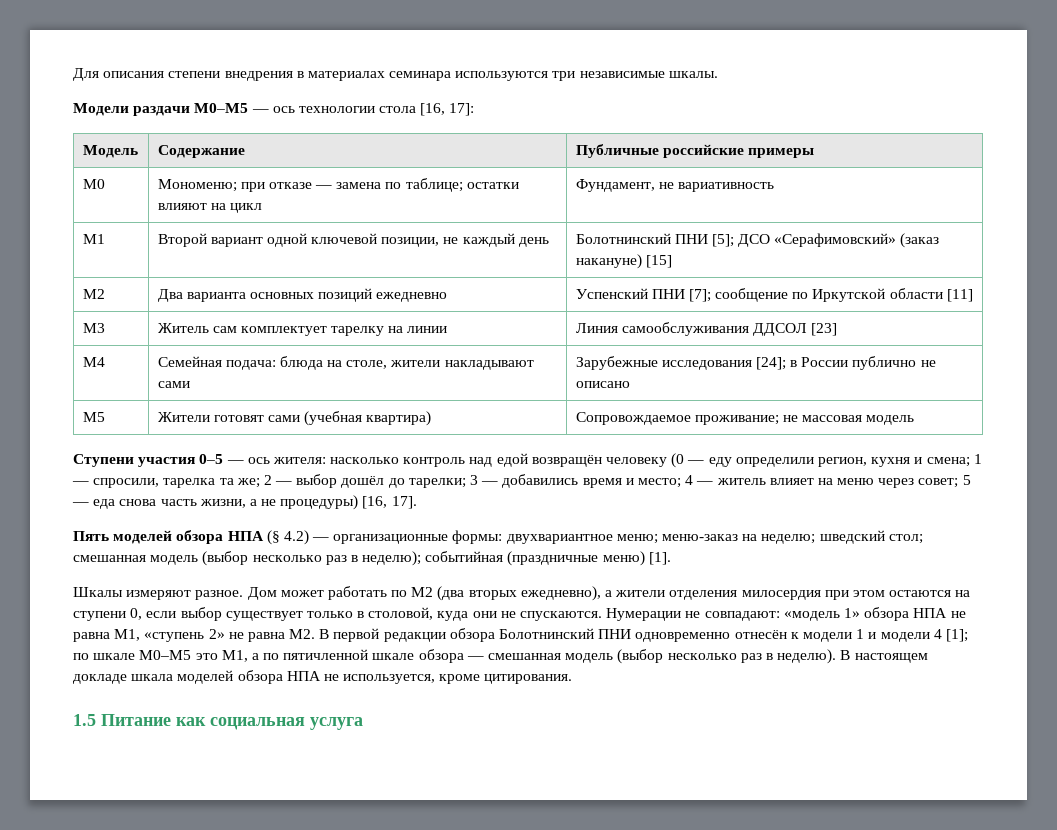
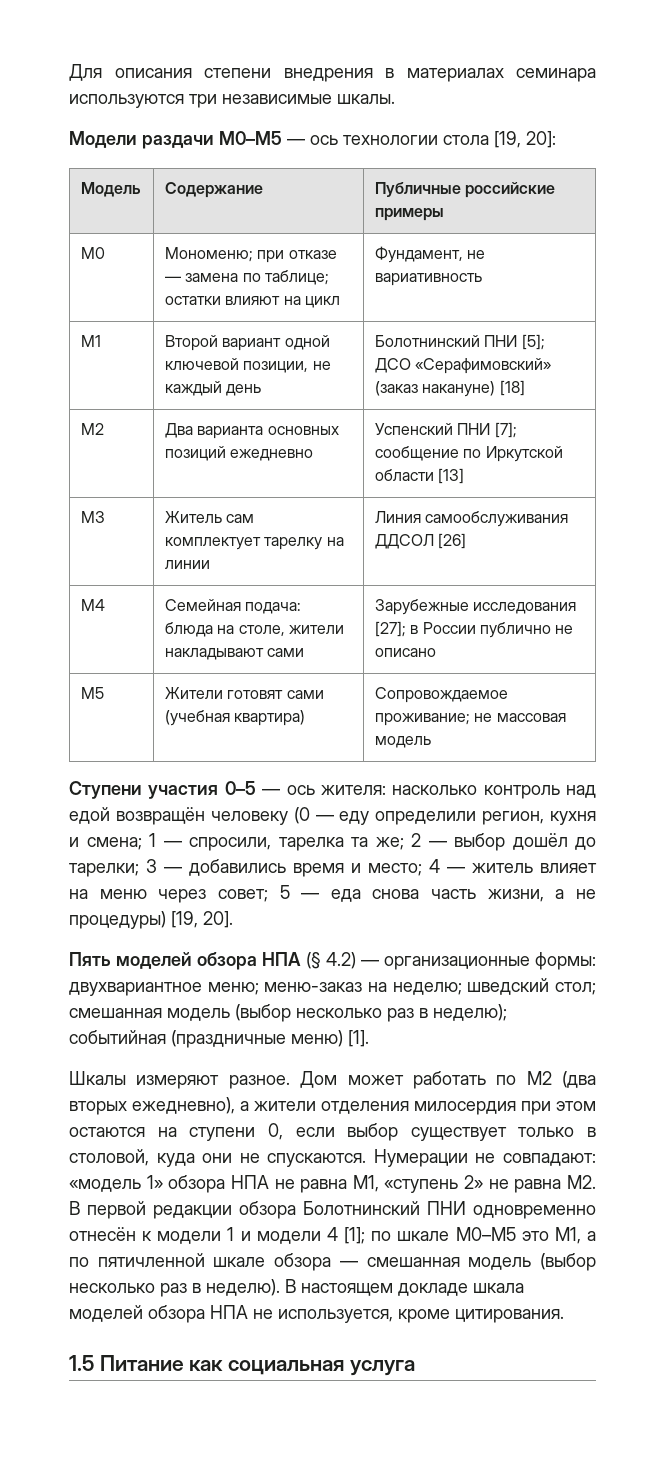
[420,103,475,116] [16, 17]: -> [494,131,556,148] [19, 20]:
[645,255,672,268] [15] -> [499,380,525,396] [18]
[946,289,973,302] [11] -> [438,468,465,484] [13]
[811,323,838,336] [23] -> [438,533,467,549] [26]
[755,357,786,370] [24]; -> [374,621,406,637] [27];
[362,496,417,509] [16, 17]. -> [171,911,233,928] [19, 20].

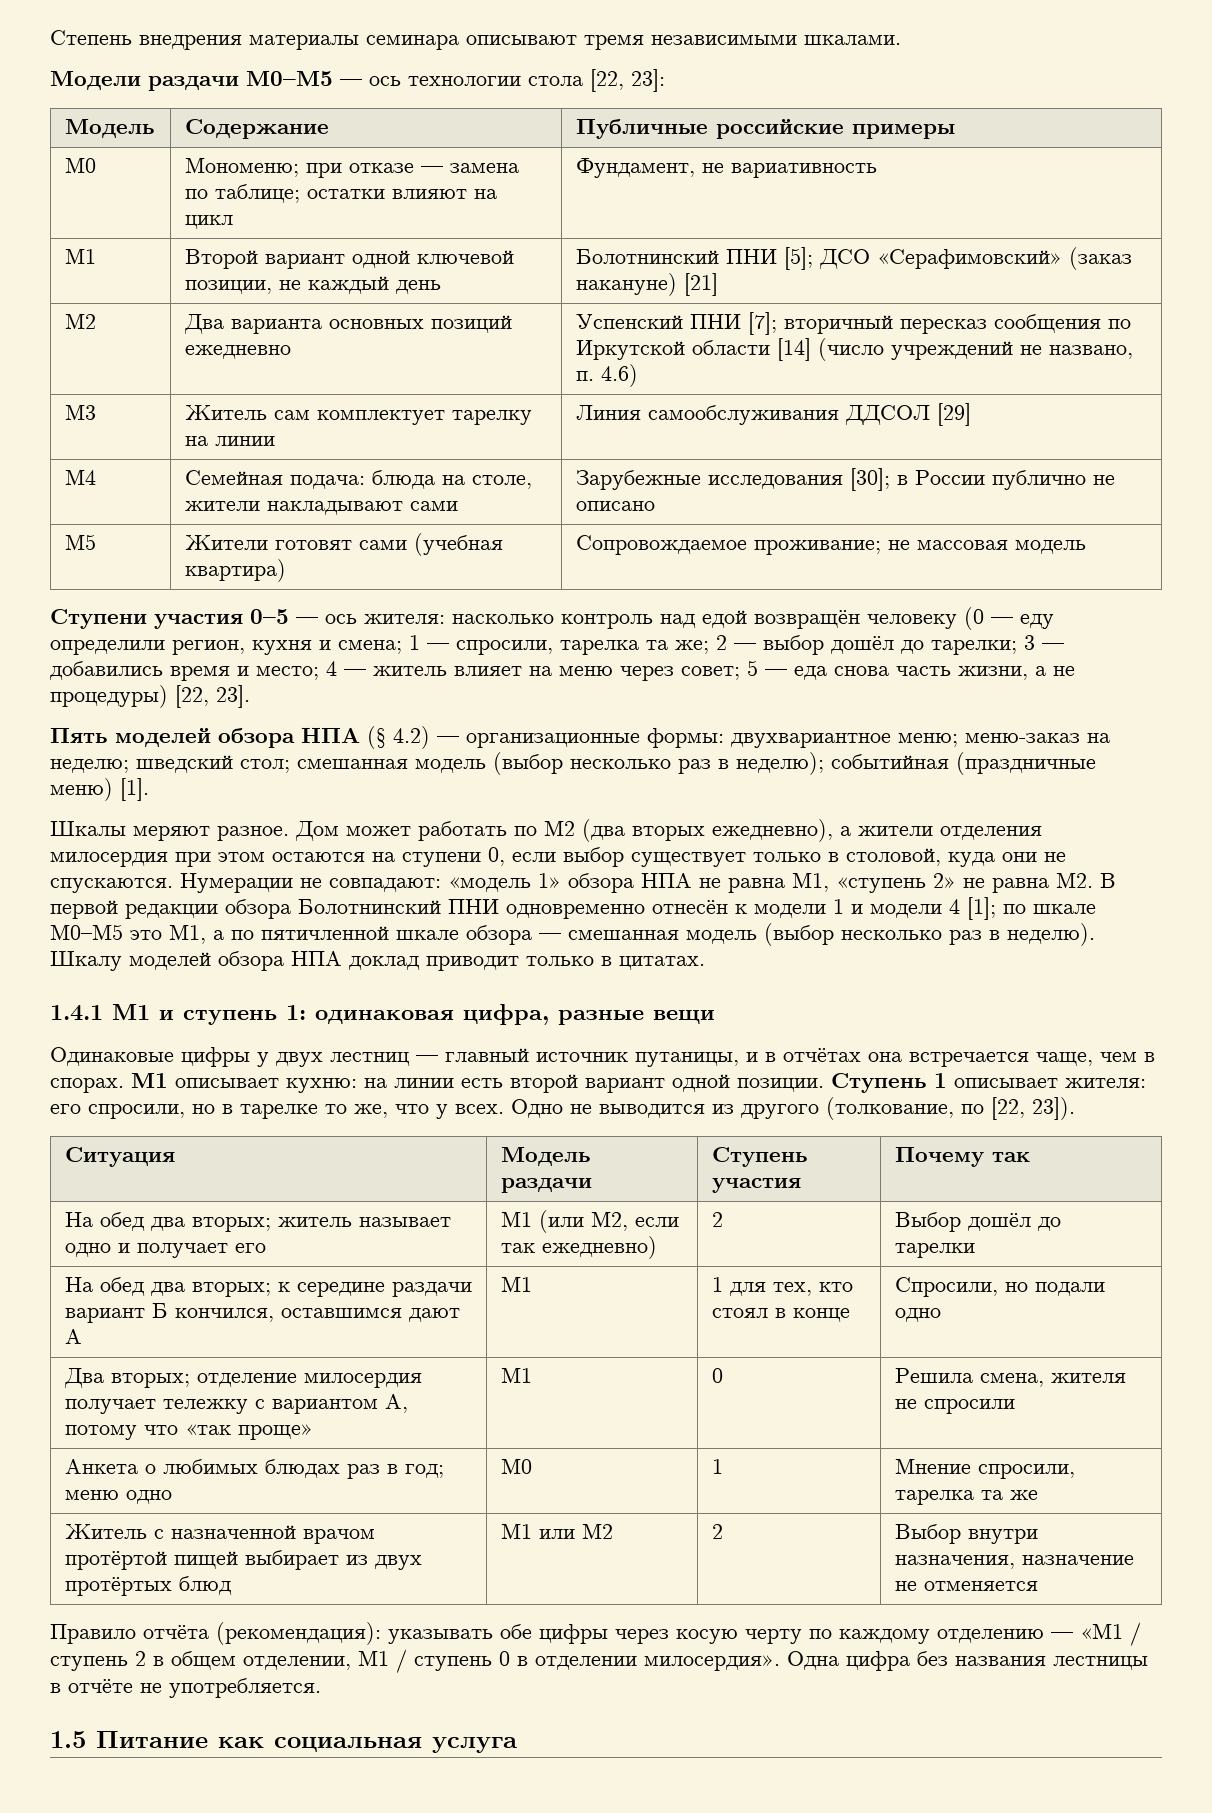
[69,64,596,82] [69,94,395,108] Для описания степени внедрения в материалах семинара используются три независимые шкалы. -> [50,30,901,50] Степень внедрения материалы семинара описывают тремя независимыми шкалами.
[494,131,556,148] [19, 20]: -> [590,69,665,92] [22, 23]:
[499,380,525,396] [18] -> [683,273,718,296] [21]
[374,446,563,462] [374,468,465,484] сообщение по Иркутской области [13] -> [783,314,1131,334] [575,338,1133,361] [575,364,638,387] вторичный пересказ сообщения по Иркутской области [14] (число учреждений не названо, п. 4.6)
[438,533,467,549] [26] -> [936,403,971,426] [29]
[374,621,406,637] [27]; -> [849,468,890,491] [30];
[171,911,233,928] [19, 20]. -> [175,685,250,708] [22, 23].
[136,1075,220,1089] измеряют -> [133,826,210,841] меряют
[285,1279,524,1296] [69,1305,564,1323] В настоящем докладе шкала моделей обзора НПА не используется, кроме цитирования. -> [50,951,705,971] [50,1004,715,1025] [50,1047,1155,1067] [50,1073,1146,1093] [50,1097,1075,1120] [64,1147,175,1167] [500,1147,591,1166] [500,1178,592,1193] [711,1147,808,1167] [711,1178,801,1193] [894,1147,1030,1167] [64,1212,451,1232] [64,1243,266,1258] [500,1210,679,1233] [500,1236,657,1259] [711,1212,723,1227] [894,1212,1061,1232] [894,1243,975,1258] [64,1277,472,1297] [64,1303,460,1323] [64,1329,82,1344] [500,1276,532,1292] [711,1277,853,1296] [711,1308,850,1322] [894,1277,1105,1297] [894,1308,941,1322] [63,1368,422,1388] [64,1394,408,1414] [64,1424,313,1440] [500,1367,532,1383] [711,1368,723,1383] [894,1368,1126,1387] [894,1399,1015,1414] [64,1459,444,1479] [64,1490,172,1504] [500,1458,532,1474] [711,1459,723,1474] [894,1458,1075,1479] [894,1490,1038,1505] [64,1524,375,1544] [64,1550,422,1570] [64,1576,232,1596] [500,1523,613,1539] [711,1524,723,1539] [894,1524,1038,1544] [894,1555,1134,1569] [894,1581,1038,1591] [50,1622,1141,1646] [50,1649,1148,1673] [50,1678,321,1698] Шкалу моделей обзора НПА доклад приводит только в цитатах. // 1.4.1 М1 и ступень 1: одинаковая цифра, разные вещи // Одинаковые цифры у двух лестниц — главный источник путаницы, и в отчётах она встречается чаще, чем в спорах. М1 описывает кухню: на линии есть второй вариант одной позиции. Ступень 1 описывает жителя: его спросили, но в тарелке то же, что у всех. Одно не выводится из другого (толкование, по [22, 23]). // Ситуация | Модель раздачи | Ступень участия | Почему так // На обед два вторых; житель называет одно и получает его | М1 (или М2, если так ежедневно) | 2 | Выбор дошёл до тарелки // На обед два вторых; к середине раздачи вариант Б кончился, оставшимся дают А | М1 | 1 для тех, кто стоял в конце | Спросили, но подали одно // Два вторых; отделение милосердия получает тележку с вариантом А, потому что «так проще» | М1 | 0 | Решила смена, жителя не спросили // Анкета о любимых блюдах раз в год; меню одно | М0 | 1 | Мнение спросили, тарелка та же // Житель с назначенной врачом протёртой пищей выбирает из двух протёртых блюд | М1 или М2 | 2 | Выбор внутри назначения, назначение не отменяется // Правило отчёта (рекомендация): указывать обе цифры через косую черту по каждому отделению — «М1 / ступень 2 в общем отделении, М1 / ступень 0 в отделении милосердия». Одна цифра без названия лестницы в отчёте не употребляется.

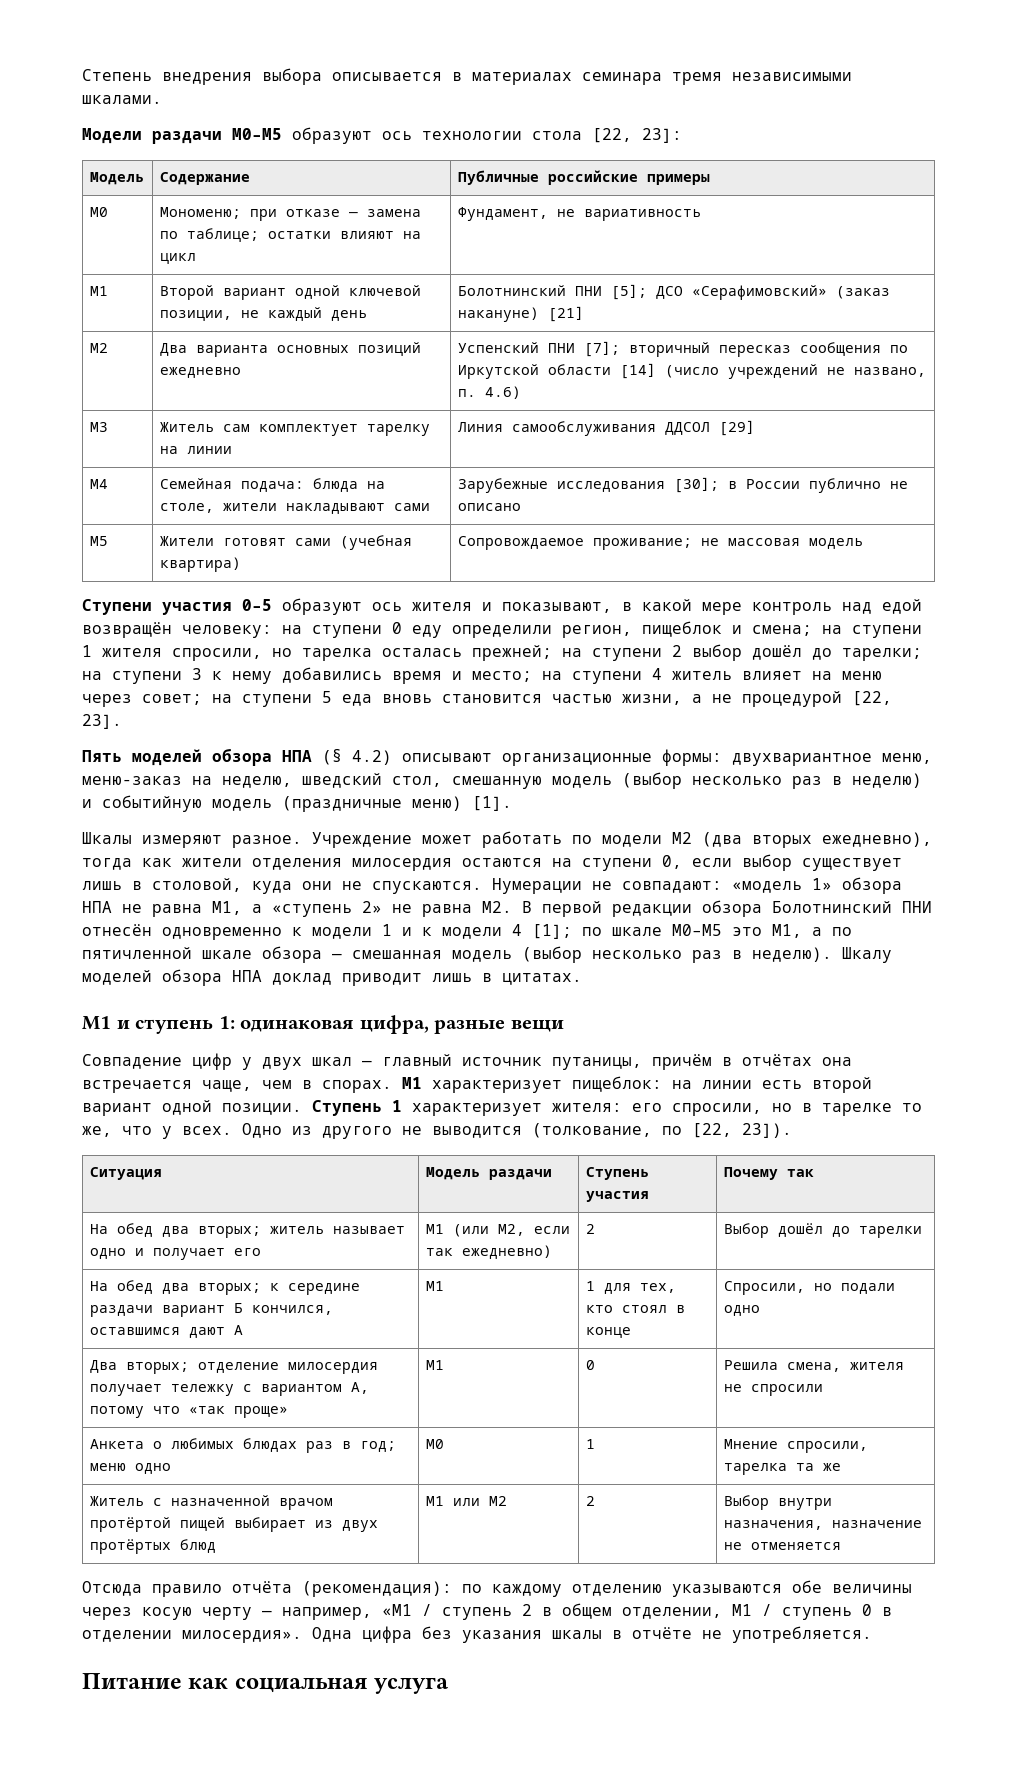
[249,35,577,50] материалы семинара описывают -> [262,68,662,85] выбора описывается в материалах семинара
[340,79,362,86] — -> [292,127,372,144] образуют
[296,607,1013,630] — ось жителя: насколько контроль над едой возвращён человеку (0 — -> [282,598,922,615] [82,622,402,638] образуют ось жителя и показывают, в какой мере контроль над едой возвращён человеку: на ступени 0
[252,640,312,655] кухня -> [642,621,722,637] пищеблок
[409,635,1064,655] 1 — спросили, тарелка та же; 2 — выбор дошёл до тарелки; 3 — -> [822,625,922,638] [82,644,922,661] [82,668,272,684] на ступени 1 жителя спросили, но тарелка осталась прежней; на ступени 2 выбор дошёл до тарелки; на ступени 3 к нему
[326,661,366,676] 4 — -> [542,668,662,684] на ступени 4
[747,660,951,680] 5 — еда снова часть -> [212,691,612,707] на ступени 5 еда вновь становится частью
[50,685,168,708] процедуры) -> [742,691,842,707] процедурой
[437,736,459,743] — -> [402,753,492,762] описывают
[898,733,958,747] меню; -> [882,753,932,764] меню,
[50,752,949,775] неделю; шведский стол; смешанная модель (выбор несколько раз в неделю); событийная -> [222,772,922,789] [82,795,272,812] неделю, шведский стол, смешанную модель (выбор несколько раз в неделю) и событийную модель
[133,821,339,841] меряют разное. Дом -> [142,832,412,848] измеряют разное. Учреждение
(537, 831) none -> [602,835,662,847] модели
[840,826,851,836] а -> [82,858,172,870] тогда как
[175,852,265,867] при этом -> (452, 864) none
[753,852,821,862] только -> [82,881,122,890] лишь
(829, 882) none -> [252,904,262,913] а
[506,900,728,919] одновременно отнесён -> [82,924,282,940] отнесён одновременно
(863, 909) none -> [422,927,432,936] к
[526,956,594,966] только -> [432,973,472,982] лишь
[50,1005,103,1021] 1.4.1 -> (582, 979) none
[50,1047,250,1067] Одинаковые цифры -> [82,1053,232,1070] Совпадение цифр
[330,1052,410,1066] лестниц -> [312,1057,352,1066] шкал
[746,1052,758,1062] и -> [652,1054,712,1070] причём
[175,1078,357,1093] описывает кухню: -> [432,1076,662,1093] характеризует пищеблок:
[954,1078,1058,1088] описывает -> [412,1103,542,1116] характеризует
[570,1104,819,1119] не выводится из другого -> [292,1126,522,1139] из другого не выводится
[50,1622,1073,1645] Правило отчёта (рекомендация): указывать обе цифры через косую черту по каждому отделению — -> [82,1580,912,1597] [82,1607,372,1620] Отсюда правило отчёта (рекомендация): по каждому отделению указываются обе величины через косую черту — например,
[955,1656,1148,1670] названия лестницы -> [462,1630,602,1643] указания шкалы
[50,1731,86,1748] 1.5 -> (872, 1634) none

